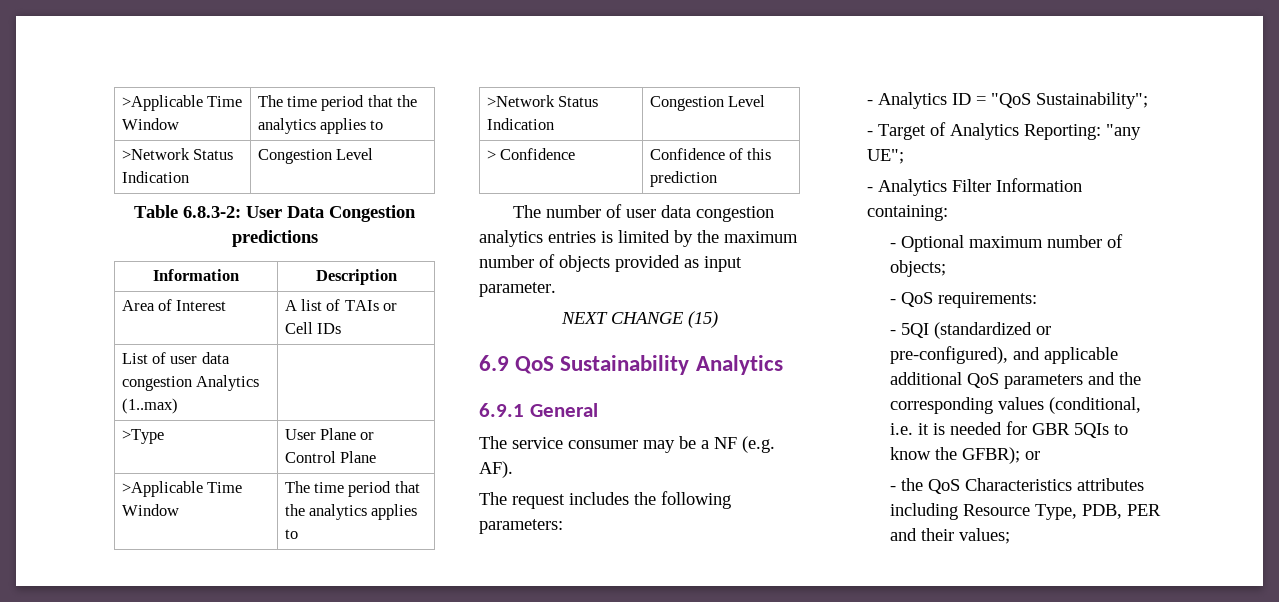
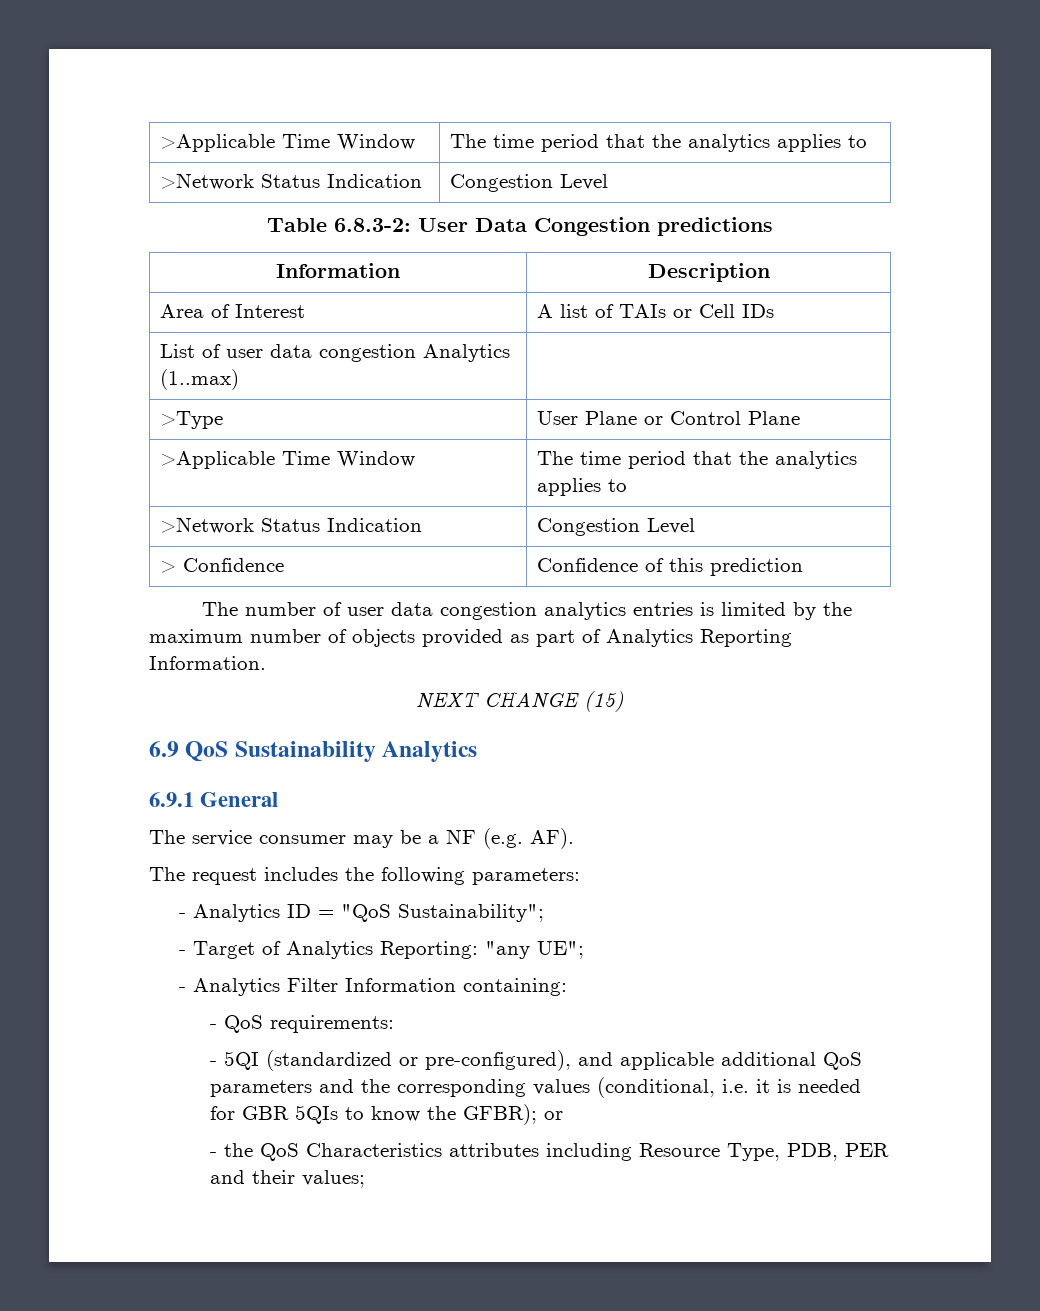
[704,256,742,272] [479,282,556,297] input parameter. -> [536,629,792,647] [149,656,266,670] part of Analytics Reporting Information.
[889,234,1123,252] [889,260,946,277] // - Optional maximum number of objects; -> (568, 987) none

